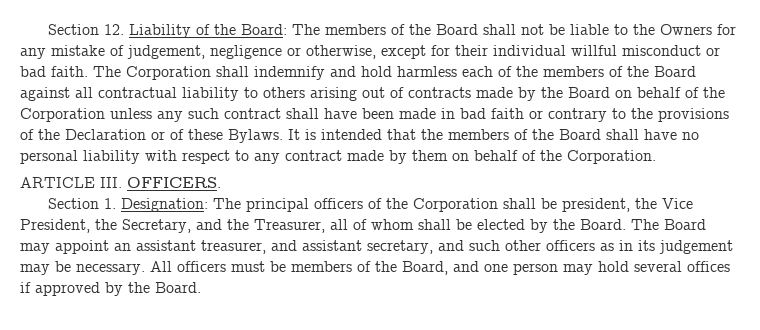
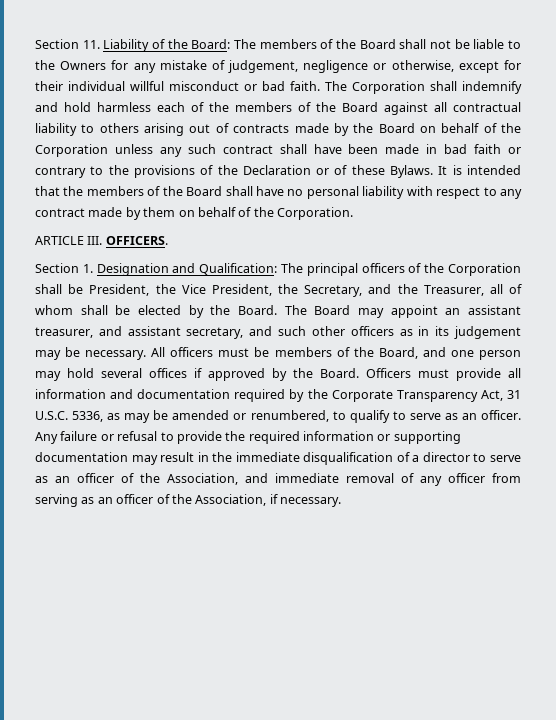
[48,24,125,35] Section 12. -> [35,39,100,49] Section 11.
[121,198,209,212] Designation: -> [96,263,278,276] Designation and Qualification:
[562,198,631,212] president, -> [89,284,150,296] President,
(201, 287) none -> [366,368,521,381] [35,389,521,402] [35,410,521,423] [35,431,461,444] [35,452,521,465] [35,473,521,486] [35,494,341,507] Officers must provide all information and documentation required by the Corporate Transparency Act, 31 U.S.C. 5336, as may be amended or renumbered, to qualify to serve as an officer. Any failure or refusal to provide the required information or supporting documentation may result in the immediate disqualification of a director to serve as an officer of the Association, and immediate removal of any officer from serving as an officer of the Association, if necessary.

